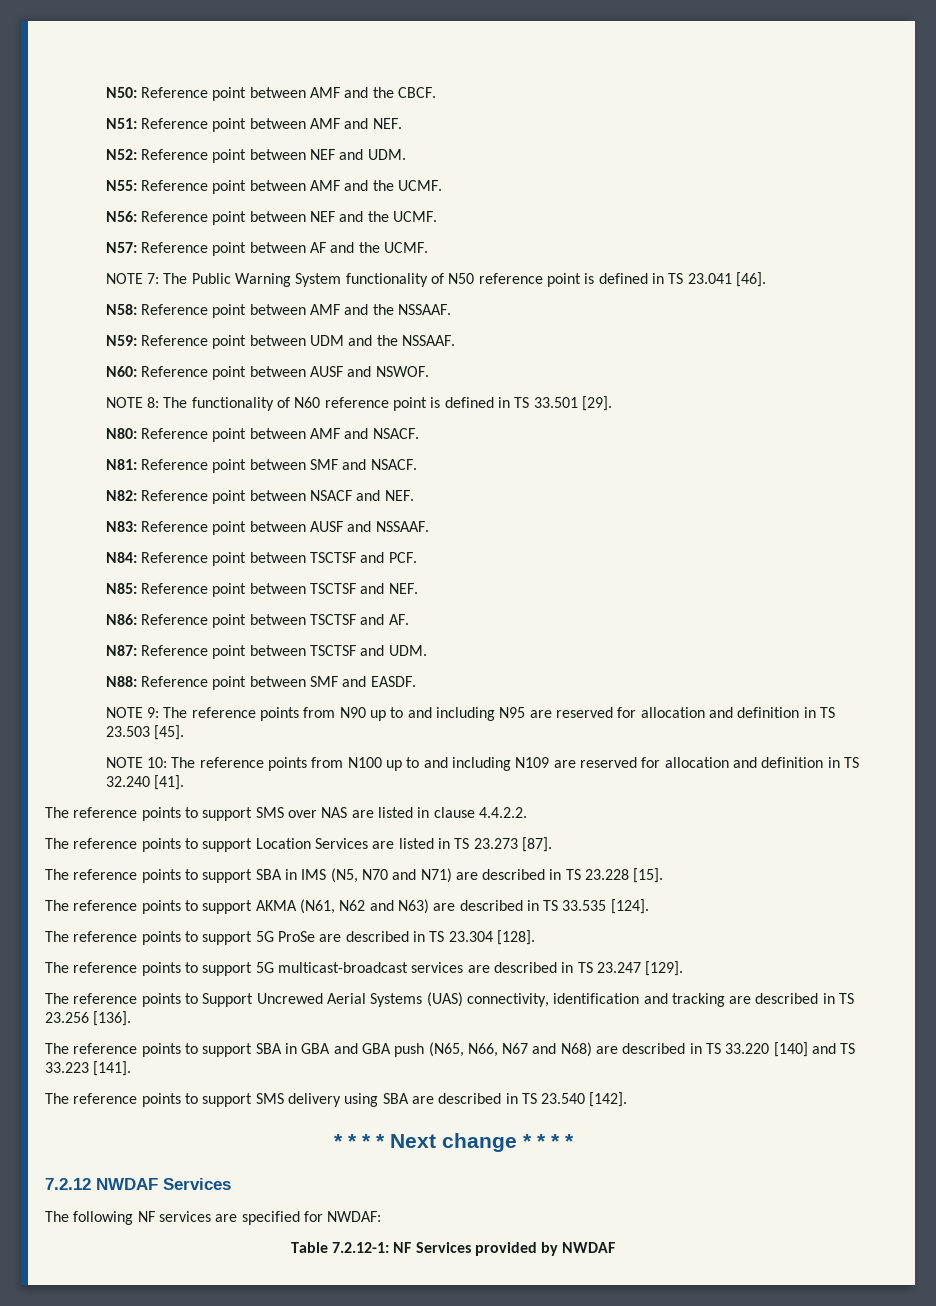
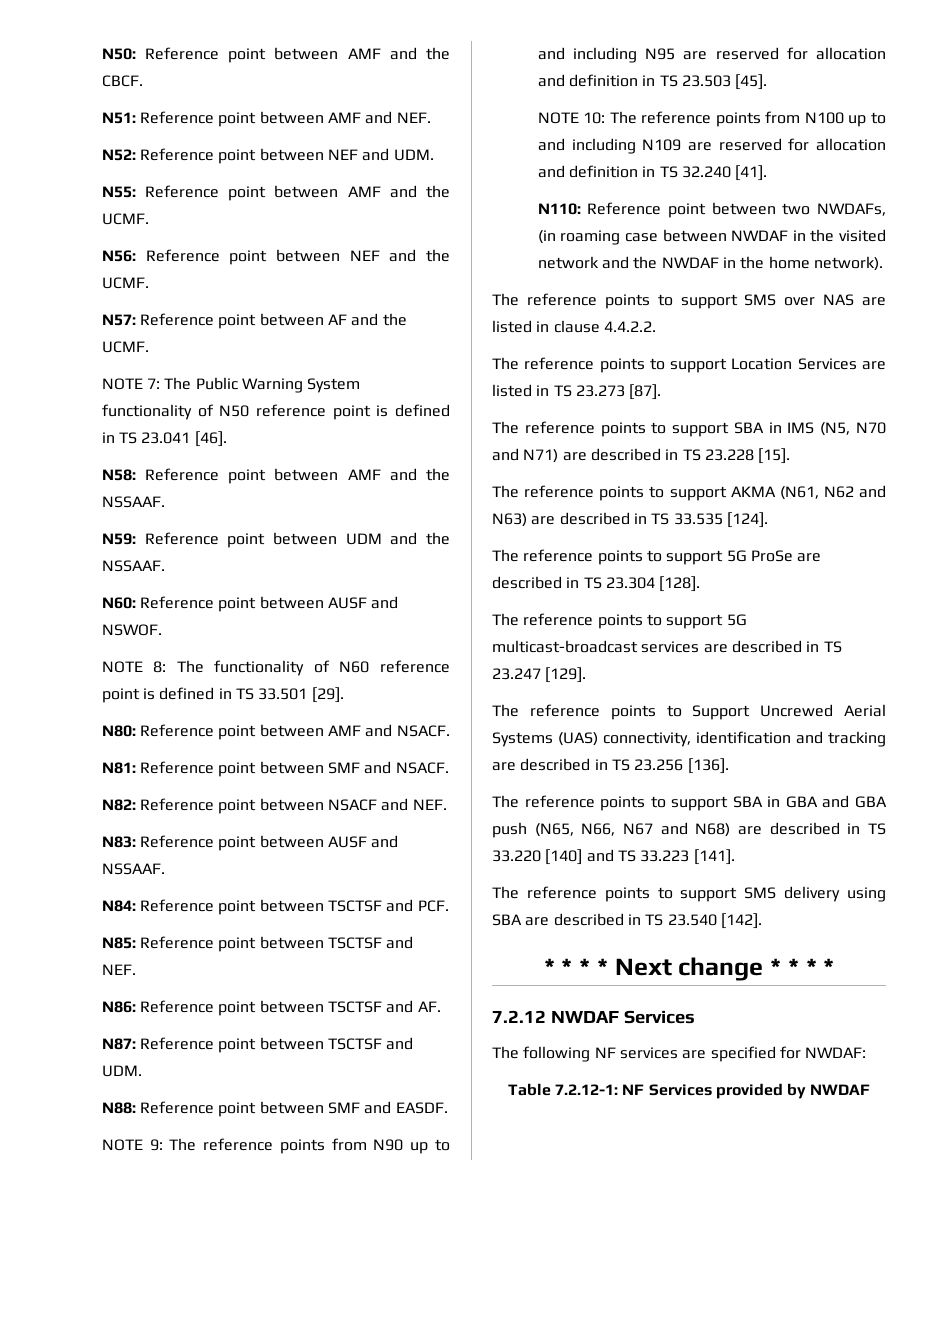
(185, 782) none -> [537,202,886,218] [537,229,886,245] [537,256,884,271] // N110: Reference point between two NWDAFs, (in roaming case between NWDAF in the visited network and the NWDAF in the home network).

